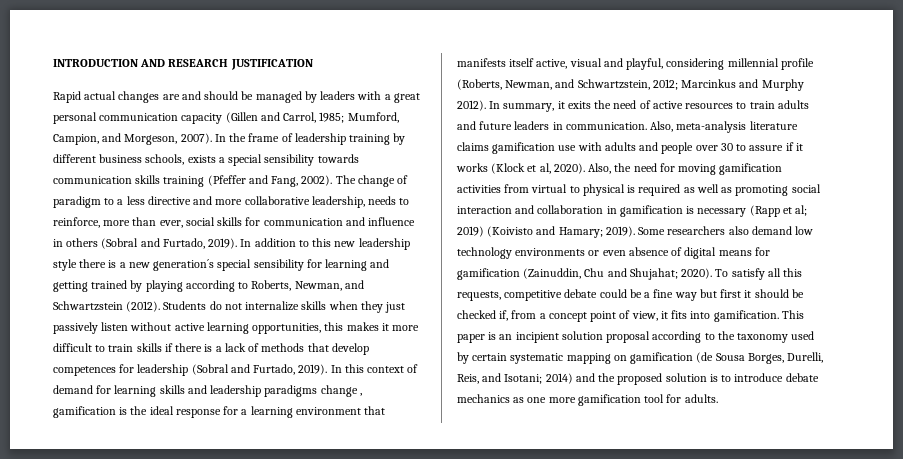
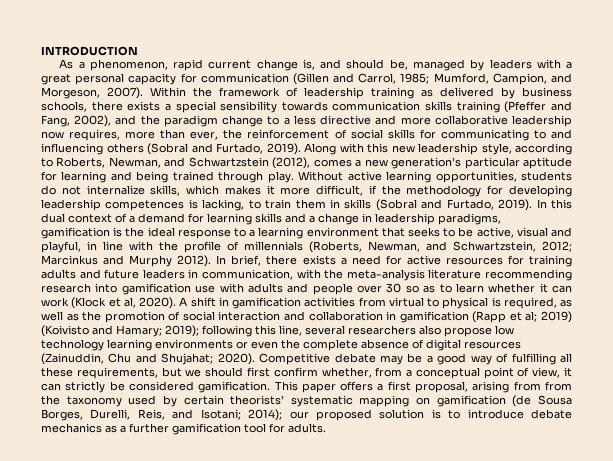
[140,59,313,70] [53,91,180,103] AND RESEARCH JUSTIFICATION // Rapid actual changes are -> [59,59,315,71] // As a phenomenon, rapid current change is,
[241,91,254,100] be -> [389,59,408,70] be,
[99,113,223,124] communication capacity -> [128,73,289,85] capacity for communication
[214,133,406,145] [53,154,96,163] In the frame of leadership training by different -> [150,87,515,99] Within the framework of leadership training as delivered by
(185, 159) none -> [91,101,123,111] there
[301,175,409,187] [53,196,101,208] 2002). The change of paradigm -> [74,115,264,127] 2002), and the paradigm change
[311,196,410,208] [53,217,416,228] [53,239,63,247] leadership, needs to reinforce, more than ever, social skills for communication and influence in -> [511,115,572,127] [41,129,573,141] [41,143,103,155] leadership now requires, more than ever, the reinforcement of social skills for communicating to and influencing
[240,238,410,250] [53,259,390,271] [53,280,183,292] In addition to this new leadership style there is a new generation´s special sensibility for learning and getting trained by playing -> [304,143,512,155] Along with this new leadership style,
[126,301,406,313] [53,322,420,334] [53,343,369,355] [53,364,189,376] (2012). Students do not internalize skills when they just passively listen without active learning opportunities, this makes it more difficult to train skills if there is a lack of methods that develop competences for leadership -> [272,157,572,169] [41,171,572,183] [41,185,572,197] [41,199,372,211] (2012), comes a new generation’s particular aptitude for learning and being trained through play. Without active learning opportunities, students do not internalize skills, which makes it more difficult, if the methodology for developing leadership competences is lacking, to train them in skills
(364, 368) none -> [41,213,65,223] dual
(419, 368) none -> [129,216,135,223] a
[210,385,362,397] leadership paradigms change , -> [309,213,501,225] a change in leadership paradigms,
[223,406,239,415] for -> [234,228,246,237] to
[457,58,535,67] manifests itself -> [407,227,474,237] seeks to be
[666,58,814,70] considering millennial profile -> [87,241,303,253] in line with the profile of millennials
[503,100,775,112] summary, it exits the need of active resources to train -> [231,255,572,267] brief, there exists a need for active resources for training
[565,121,798,133] [457,142,489,151] communication. Also, meta-analysis literature claims -> [202,269,573,281] [41,283,118,293] communication, with the meta-analysis literature recommending research into
[736,142,803,151] [456,163,717,175] to assure if it works (Klock et al, 2020). Also, the need for moving -> [405,283,572,293] [41,297,229,309] so as to learn whether it can work (Klock et al, 2020). A shift in
[638,184,681,196] required -> [503,297,557,309] required,
[735,185,789,196] promoting -> [82,311,181,323] the promotion of
[686,206,747,217] is necessary -> (469, 317) none
[605,226,666,237] 2019). Some -> [165,325,345,337] 2019); following this line, several
[751,226,792,235] demand -> [444,327,492,337] propose
(512, 253) none -> [107,339,152,351] learning
(626, 253) none -> [281,339,358,351] the complete
[718,247,770,256] [457,268,520,280] means for gamification -> [464,341,521,349] resources
[715,268,803,280] [457,289,804,301] [457,310,509,321] To satisfy all this requests, competitive debate could be a fine way but first it should be checked if, -> [259,353,573,365] [41,367,372,379] Competitive debate may be a good way of fulfilling all these requirements, but we should first confirm whether,
[548,312,587,322] concept -> [415,367,480,379] conceptual
[671,310,804,322] [457,331,715,343] fits into gamification. This paper is an incipient solution proposal according to -> [41,381,573,393] can strictly be considered gamification. This paper offers a first proposal, arising from from
(508, 357) none -> [230,395,285,405] theorists’
[545,373,616,384] 2014) and the -> [248,409,309,421] 2014); our
[527,397,576,403] one more -> [120,423,169,433] a further

